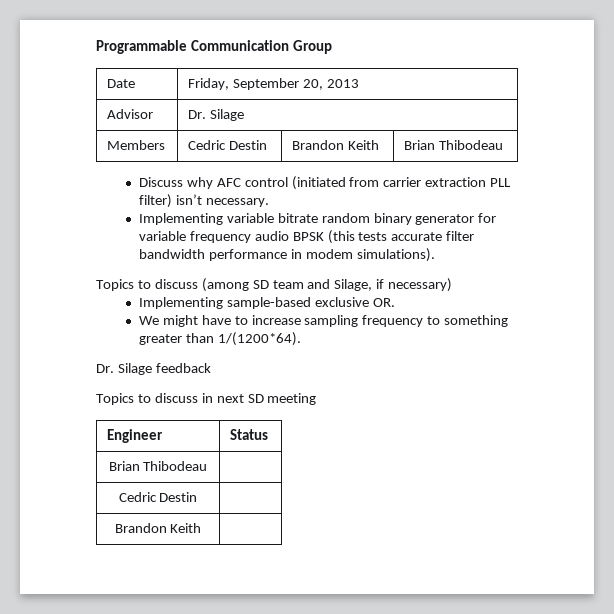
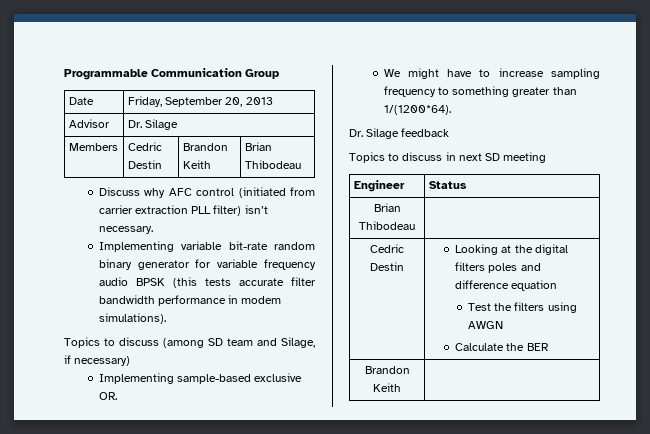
[277,213,318,223] bitrate -> [228,241,268,250] bit-rate
(198, 497) none -> [455,244,568,255] [455,262,541,273] [455,280,558,291] [467,302,577,313] [467,321,503,329] [455,343,549,351] Looking at the digital filters poles and difference equation // Test the filters using AWGN // Calculate the BER

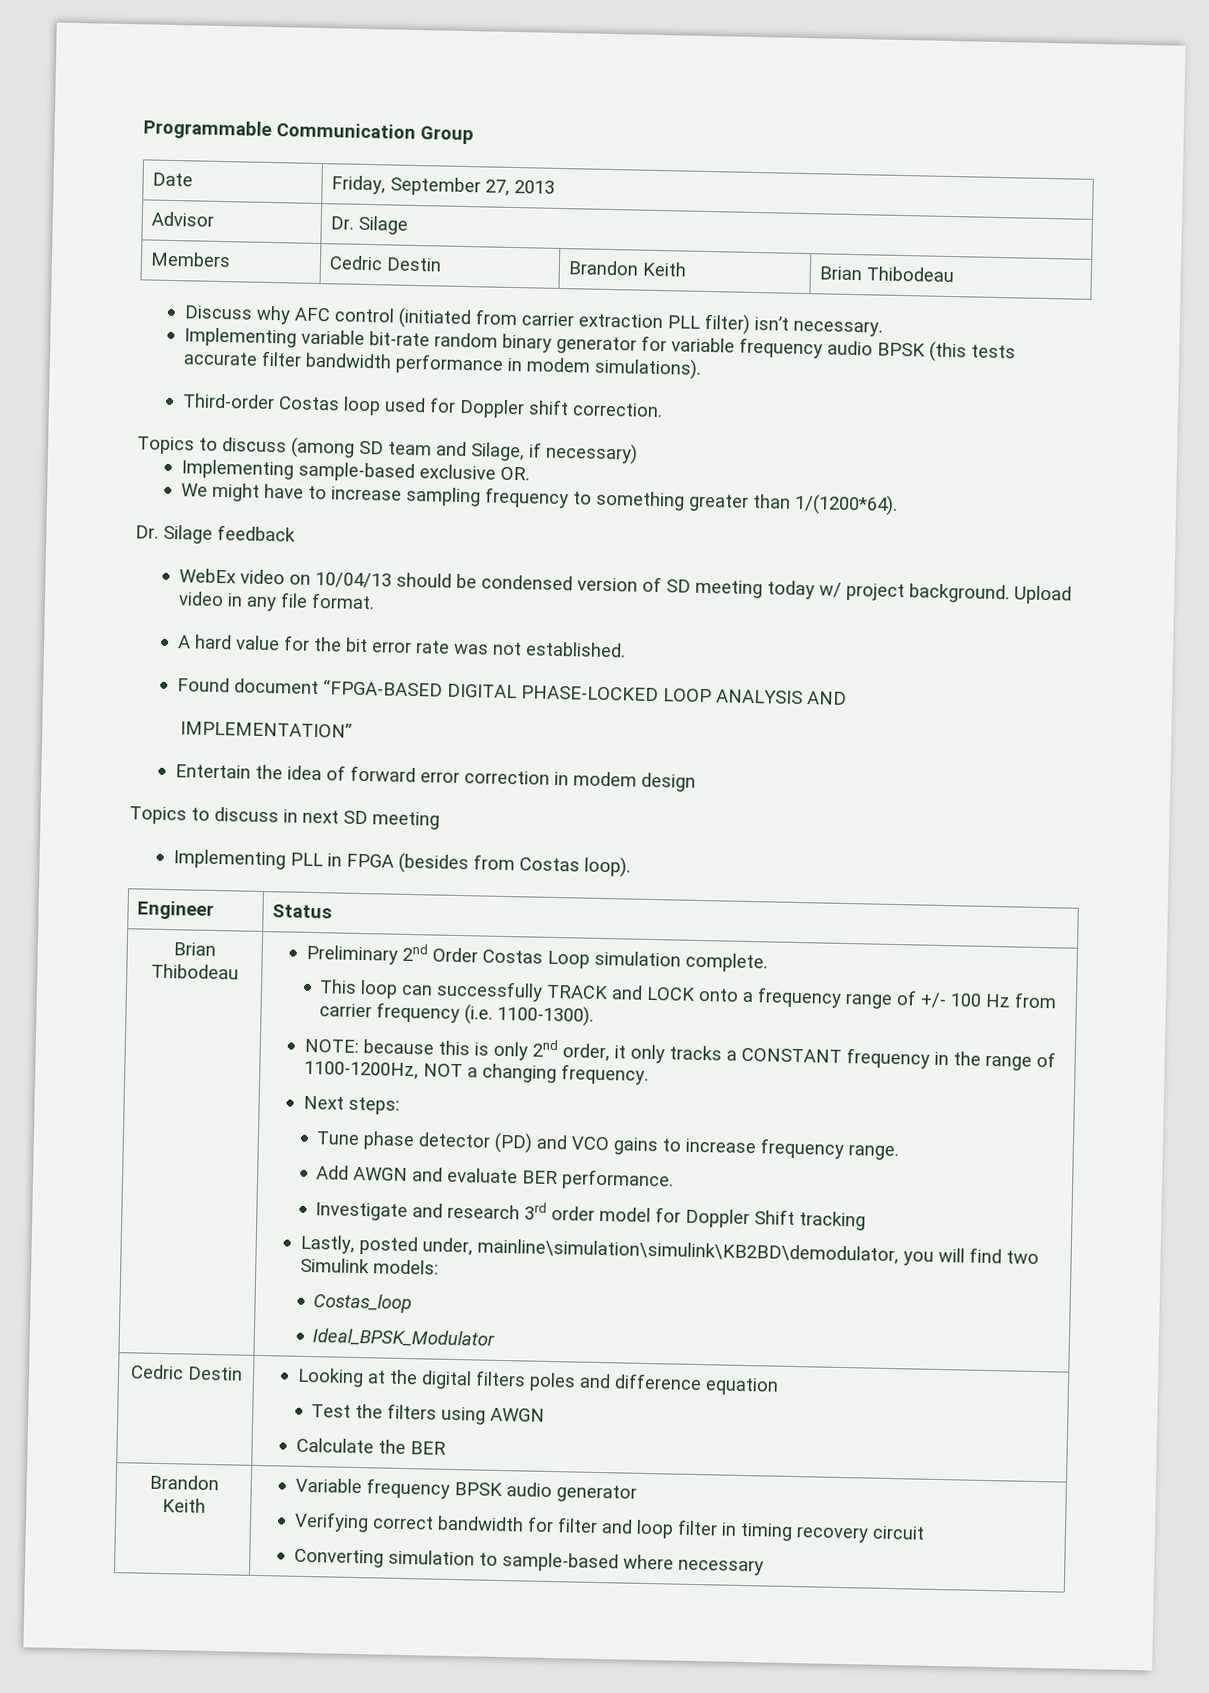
[225,97,243,107] 20, -> [484,179,510,196] 27,
(166, 318) none -> [181,393,663,419] // Third-order Costas loop used for Doppler shift correction.
(450, 132) none -> [178,568,1072,605] [177,591,375,612] [176,634,626,658] [176,677,847,705] [179,720,352,738] [174,764,696,792] // WebEx video on 10/04/13 should be condensed version of SD meeting today w/ project background. Upload video in any file format. // A hard value for the bit error rate was not established. // Found document “FPGA-BASED DIGITAL PHASE-LOCKED LOOP ANALYSIS AND // IMPLEMENTATION” // Entertain the idea of forward error correction in modem design
[353,180,405,192] [428,181,467,189] [373,203,401,212] [359,221,415,230] // Engineer | Status // Brian Thibodeau | -> [172,849,631,878] [136,900,214,920] [271,904,332,919] [173,942,216,957] [150,963,239,980] [305,943,768,973] [319,979,1058,1009] [319,1002,595,1027] [303,1038,1056,1071] [303,1060,649,1085] [302,1095,400,1115] [316,1131,900,1161] [316,1165,675,1191] [315,1202,867,1231] [299,1234,1039,1266] [299,1257,439,1275] [313,1293,413,1314] [312,1328,496,1348] // Implementing PLL in FPGA (besides from Costas loop). // Engineer | Status // Brian Thibodeau | Preliminary 2nd Order Costas Loop simulation complete. // This loop can successfully TRACK and LOCK onto a frequency range of +/- 100 Hz from carrier frequency (i.e. 1100-1300). // NOTE: because this is only 2nd order, it only tracks a CONSTANT frequency in the range of 1100-1200Hz, NOT a changing frequency. // Next steps: // Tune phase detector (PD) and VCO gains to increase frequency range. // Add AWGN and evaluate BER performance. // Investigate and research 3rd order model for Doppler Shift tracking // Lastly, posted under, mainline\simulation\simulink\KB2BD\demodulator, you will find two Simulink models: // Costas_loop // Ideal_BPSK_Modulator
(401, 387) none -> [294,1477,637,1503] [293,1511,925,1543] [293,1548,764,1576] Variable frequency BPSK audio generator // Verifying correct bandwidth for filter and loop filter in timing recovery circuit // Converting simulation to sample-based where necessary

